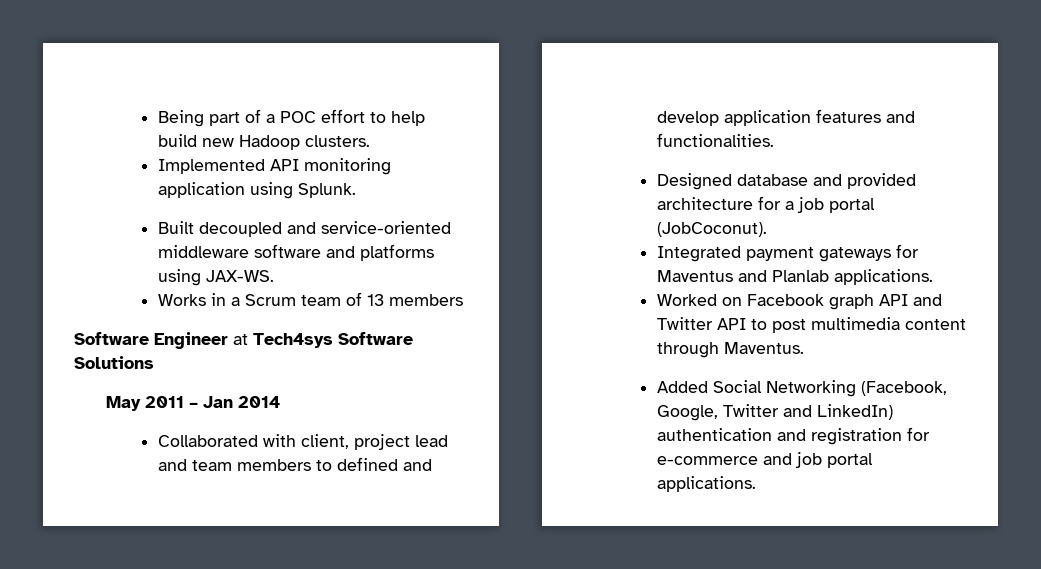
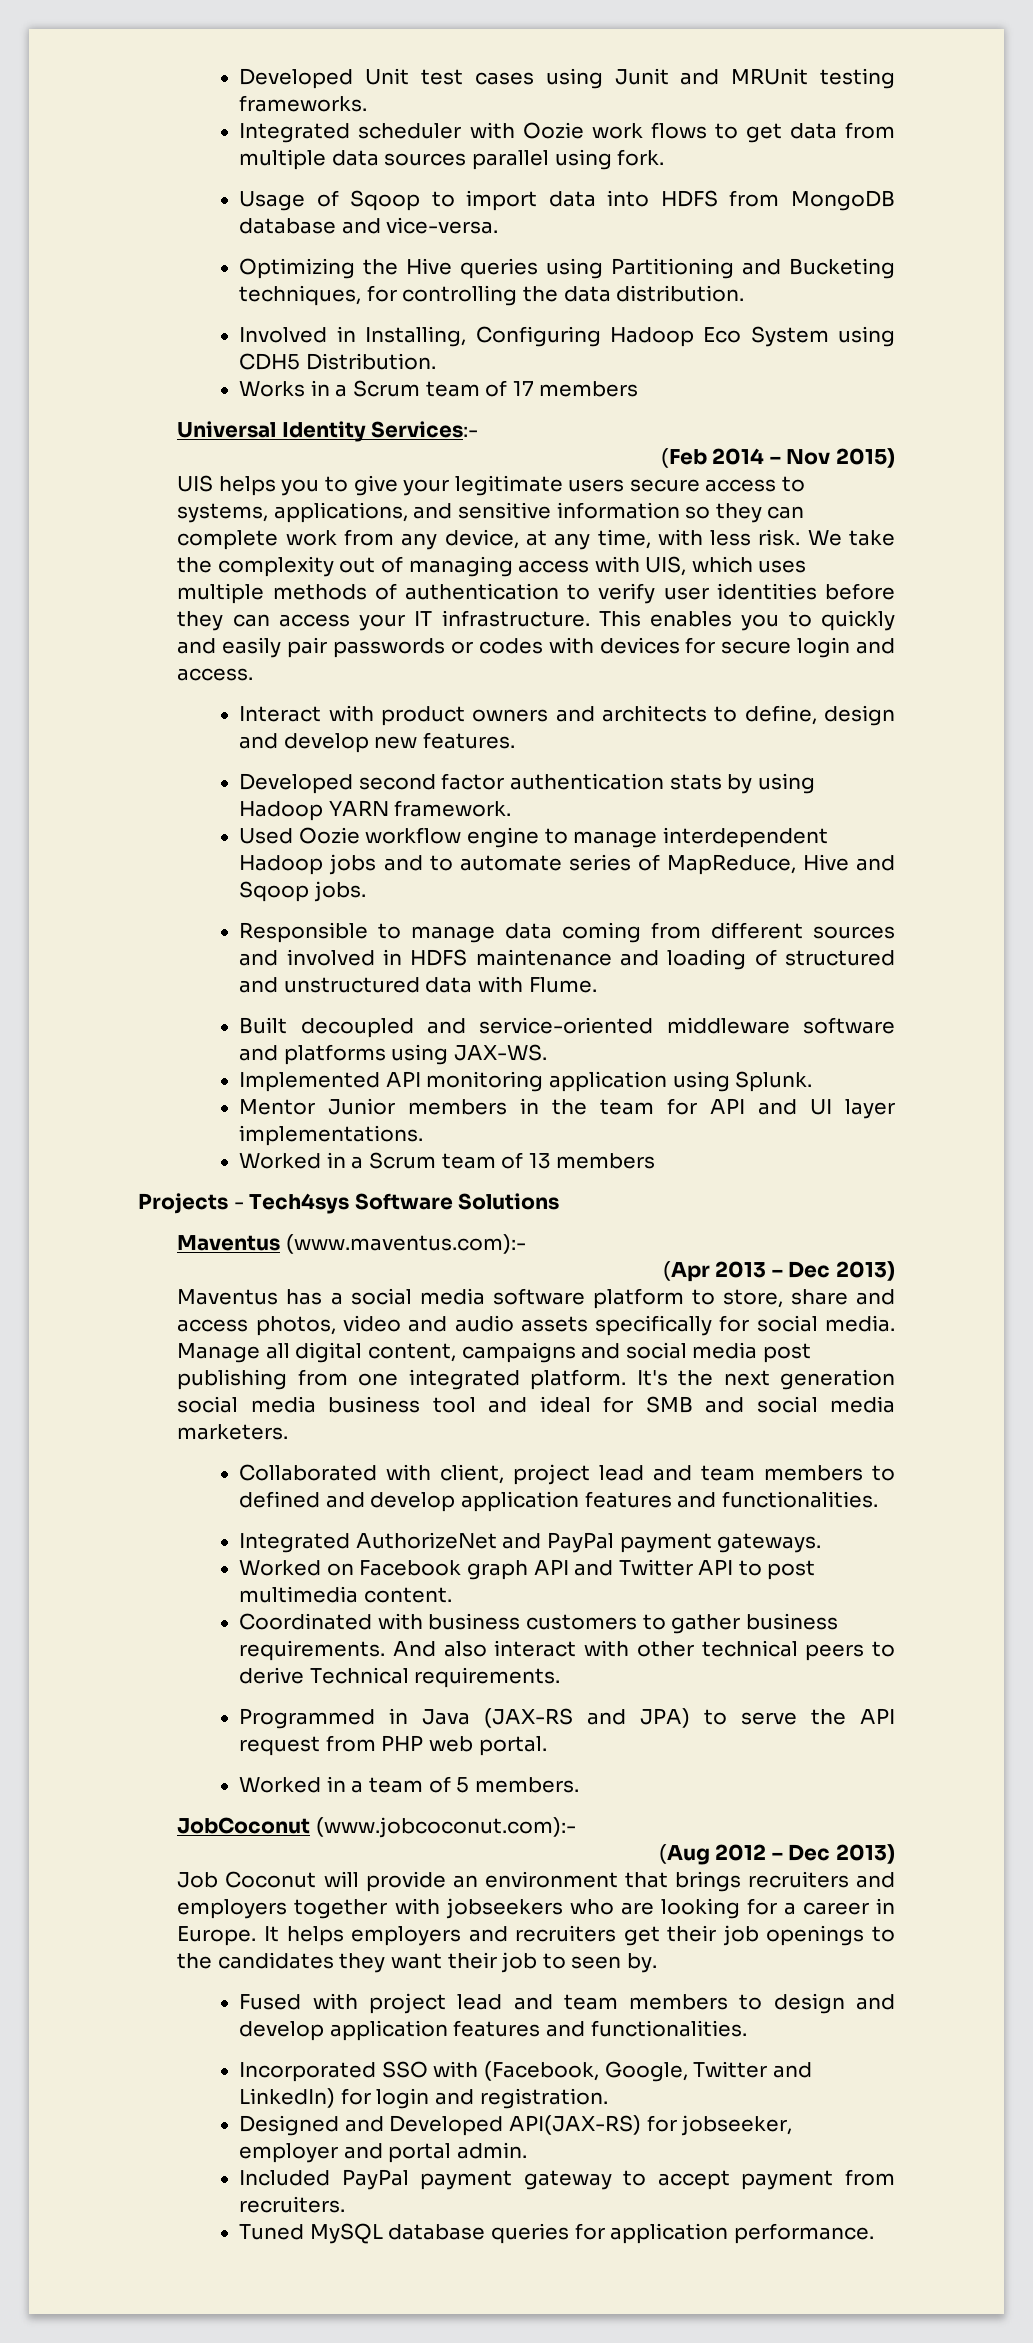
[157,109,425,127] [157,134,370,150] [157,158,391,175] [157,182,356,199] Being part of a POC effort to help build new Hadoop clusters. // Implemented API monitoring application using Splunk. -> [239,68,896,89] [239,95,368,112] [239,122,895,143] [239,149,665,170] [239,190,895,211] [239,217,499,234] [239,258,895,279] [239,285,745,306] [239,326,895,347] [239,353,436,370] [239,380,639,397] [177,421,479,442] [660,448,895,468] [177,475,805,496] [177,502,805,523] [177,529,895,550] [177,556,807,577] [177,583,896,604] [177,610,895,631] [177,637,896,658] [177,668,254,681] [239,705,896,726] [239,732,515,753] [239,773,815,794] [239,800,512,821] [239,827,828,848] [239,854,895,875] [239,881,366,902] [239,922,895,943] [239,949,896,970] [239,976,597,993] Developed Unit test cases using Junit and MRUnit testing frameworks. // Integrated scheduler with Oozie work flows to get data from multiple data sources parallel using fork. // Usage of Sqoop to import data into HDFS from MongoDB database and vice-versa. // Optimizing the Hive queries using Partitioning and Bucketing techniques, for controlling the data distribution. // Involved in Installing, Configuring Hadoop Eco System using CDH5 Distribution. // Works in a Scrum team of 17 members // Universal Identity Services:- // (Feb 2014 – Nov 2015) // UIS helps you to give your legitimate users secure access to systems, applications, and sensitive information so they can complete work from any device, at any time, with less risk. We take the complexity out of managing access with UIS, which uses multiple methods of authentication to verify user identities before they can access your IT infrastructure. This enables you to quickly and easily pair passwords or codes with devices for secure login and access. // Interact with product owners and architects to define, design and develop new features. // Developed second factor authentication stats by using Hadoop YARN framework. // Used Oozie workflow engine to manage interdependent Hadoop jobs and to automate series of MapReduce, Hive and Sqoop jobs. // Responsible to manage data coming from different sources and involved in HDFS maintenance and loading of structured and unstructured data with Flume.
[157,294,206,306] Works -> [239,1071,813,1092] [239,1098,895,1119] [239,1125,424,1146] [239,1153,322,1169] Implemented API monitoring application using Splunk. // Mentor Junior members in the team for API and UI layer implementations. // Worked
[74,332,248,349] Software Engineer at -> [138,1193,244,1214] Projects -
[106,396,281,411] May 2011 – Jan 2014 -> [177,1234,526,1254] [662,1261,895,1282] [177,1288,895,1309] [177,1315,896,1336] [177,1342,811,1363] [177,1369,896,1390] [177,1396,896,1413] [177,1424,289,1440] Maventus (www.maventus.com):- // (Apr 2013 – Dec 2013) // Maventus has a social media software platform to store, share and access photos, video and audio assets specifically for social media. Manage all digital content, campaigns and social media post publishing from one integrated platform. It's the next generation social media business tool and ideal for SMB and social media marketers.
[656,173,916,190] [656,196,875,213] [656,222,767,237] [656,244,919,262] [656,269,933,285] Designed database and provided architecture for a job portal (JobCoconut). // Integrated payment gateways for Maventus and Planlab applications. -> [239,1532,822,1553] Integrated AuthorizeNet and PayPal payment gateways.
[904,319,966,330] [656,342,804,358] [656,380,856,397] content through Maventus. // Added Social Networking -> [363,1587,452,1603] [239,1613,838,1634] [239,1640,896,1661] [239,1667,561,1688] [239,1708,896,1729] [239,1735,547,1756] [239,1776,579,1793] [177,1817,576,1838] [658,1844,895,1865] [177,1871,896,1892] [177,1898,896,1919] [177,1925,895,1946] [177,1952,657,1973] [239,1993,896,2014] [239,2020,747,2041] [239,2061,479,2082] content. // Coordinated with business customers to gather business requirements. And also interact with other technical peers to derive Technical requirements. // Programmed in Java (JAX-RS and JPA) to serve the API request from PHP web portal. // Worked in a team of 5 members. // JobCoconut (www.jobcoconut.com):- // (Aug 2012 – Dec 2013) // Job Coconut will provide an environment that brings recruiters and employers together with jobseekers who are looking for a career in Europe. It helps employers and recruiters get their job openings to the candidates they want their job to seen by. // Fused with project lead and team members to design and develop application features and functionalities. // Incorporated SSO with
[656,427,930,445] [656,452,873,468] [656,476,756,492] authentication and registration for e-commerce and job portal applications. -> [340,2088,608,2109] [239,2115,793,2136] [239,2142,527,2163] [239,2169,895,2190] [239,2196,346,2213] [239,2223,874,2244] for login and registration. // Designed and Developed API(JAX-RS) for jobseeker, employer and portal admin. // Included PayPal payment gateway to accept payment from recruiters. // Tuned MySQL database queries for application performance.

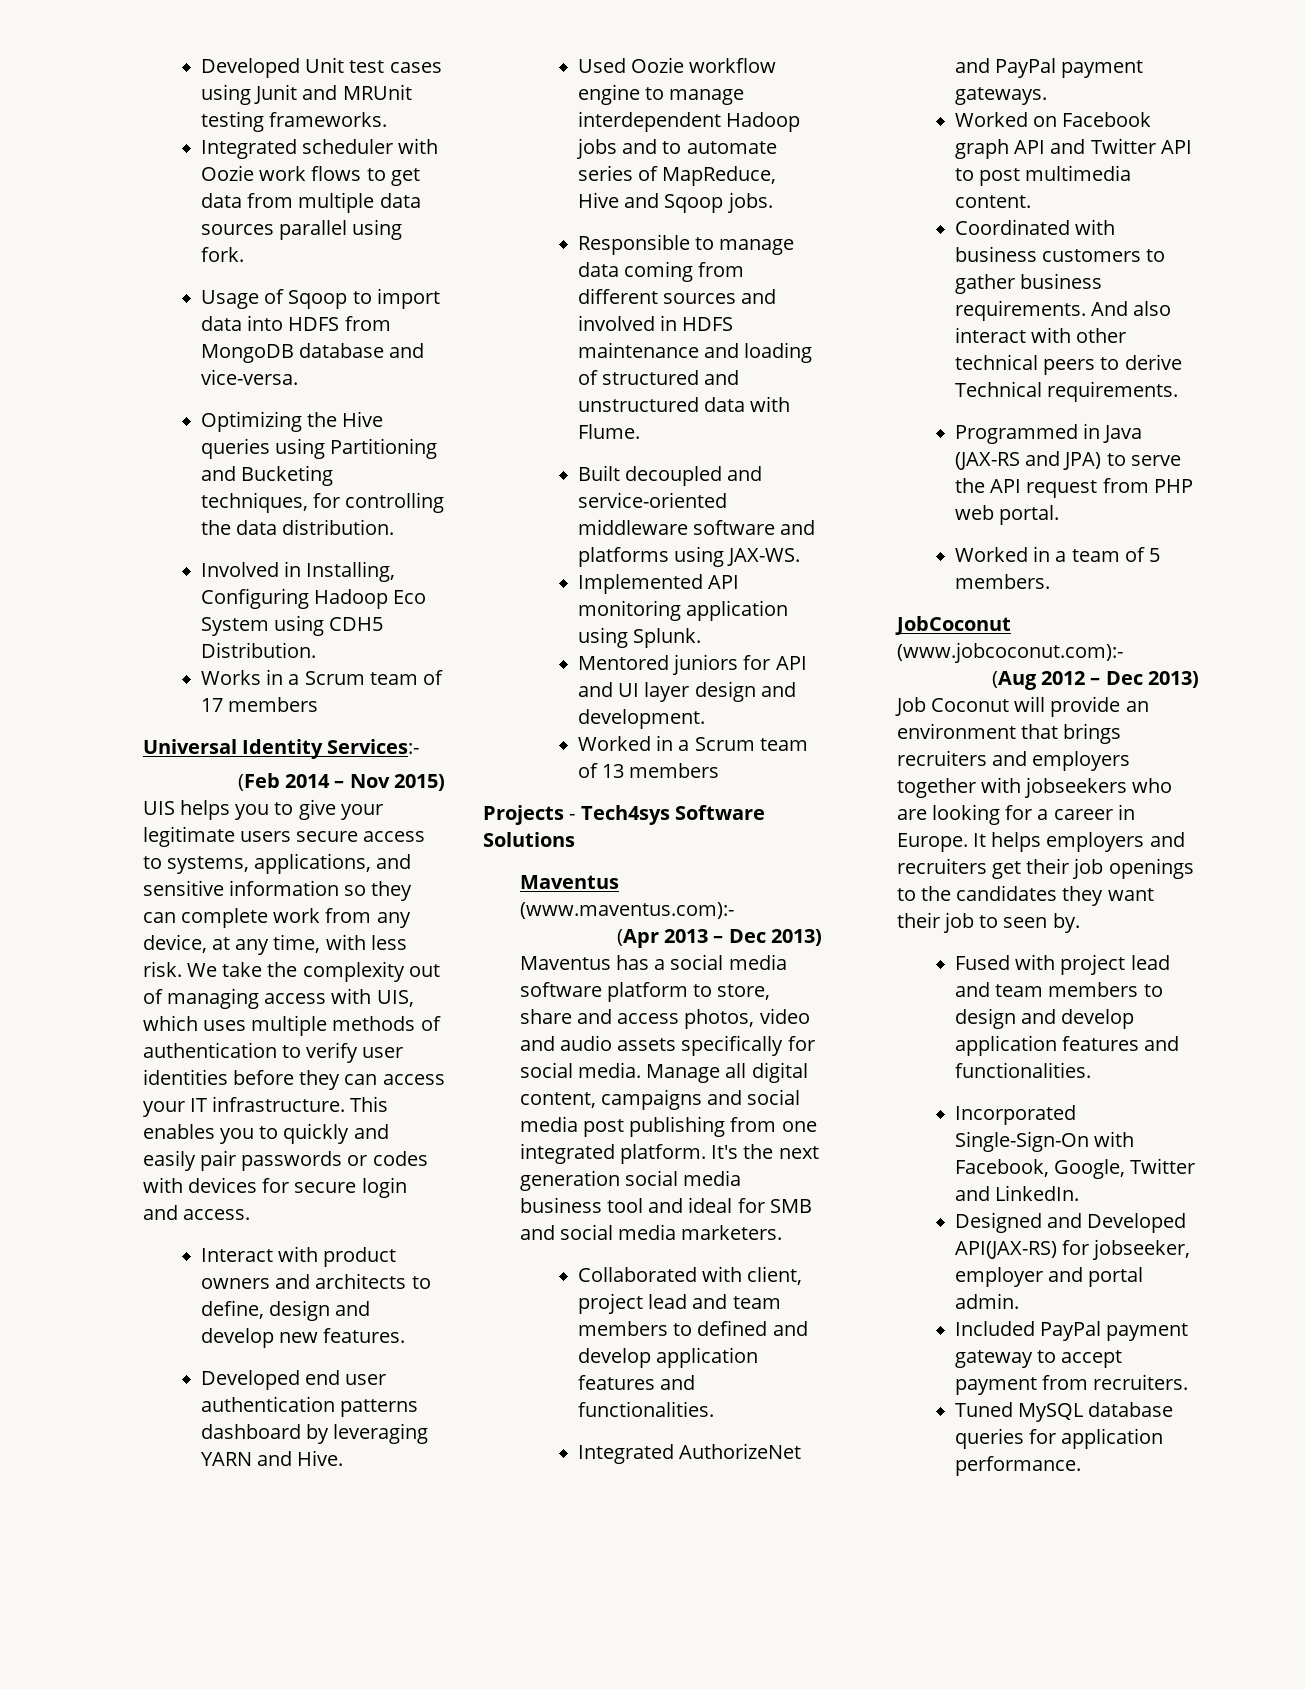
[358,773,815,794] [239,800,512,821] second factor authentication stats by using Hadoop YARN framework. -> [305,1370,387,1385] [200,1396,419,1417] [200,1423,429,1444] [200,1450,344,1466] end user authentication patterns dashboard by leveraging YARN and Hive.
[239,1098,655,1115] Mentor Junior members in the team -> [577,654,739,675] Mentored juniors
[239,1125,424,1146] implementations. -> [694,681,796,702] [577,709,705,729] design and development.
[381,2061,812,2082] [239,2088,608,2109] SSO with (Facebook, Google, Twitter and LinkedIn) for login and registration. -> [954,1131,1135,1152] [954,1158,1196,1179] [954,1185,1080,1201] Single-Sign-On with Facebook, Google, Twitter and LinkedIn.

